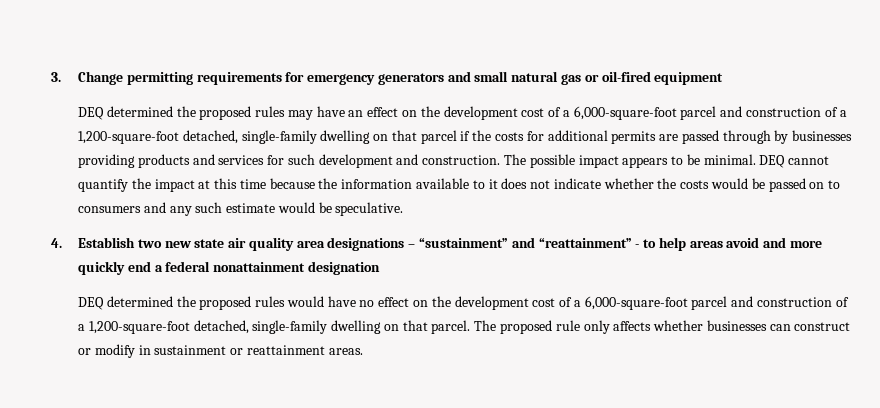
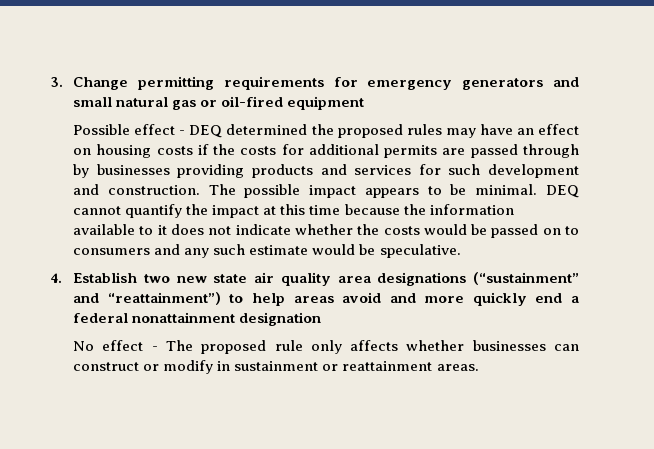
(724, 78) none -> [73,124,186,135] Possible effect -
[420,106,847,120] [77,130,457,144] the development cost of a 6,000-square-foot parcel and construction of a 1,200-square-foot detached, single-family dwelling on that parcel -> [96,144,193,158] housing costs
[408,237,640,248] – “sustainment” and “reattainment” - -> [472,272,579,285] [73,292,221,305] (“sustainment” and “reattainment”)
[77,296,849,310] [77,320,471,334] DEQ determined the proposed rules would have no effect on the development cost of a 6,000-square-foot parcel and construction of a 1,200-square-foot detached, single-family dwelling on that parcel. -> [73,340,158,351] No effect -

